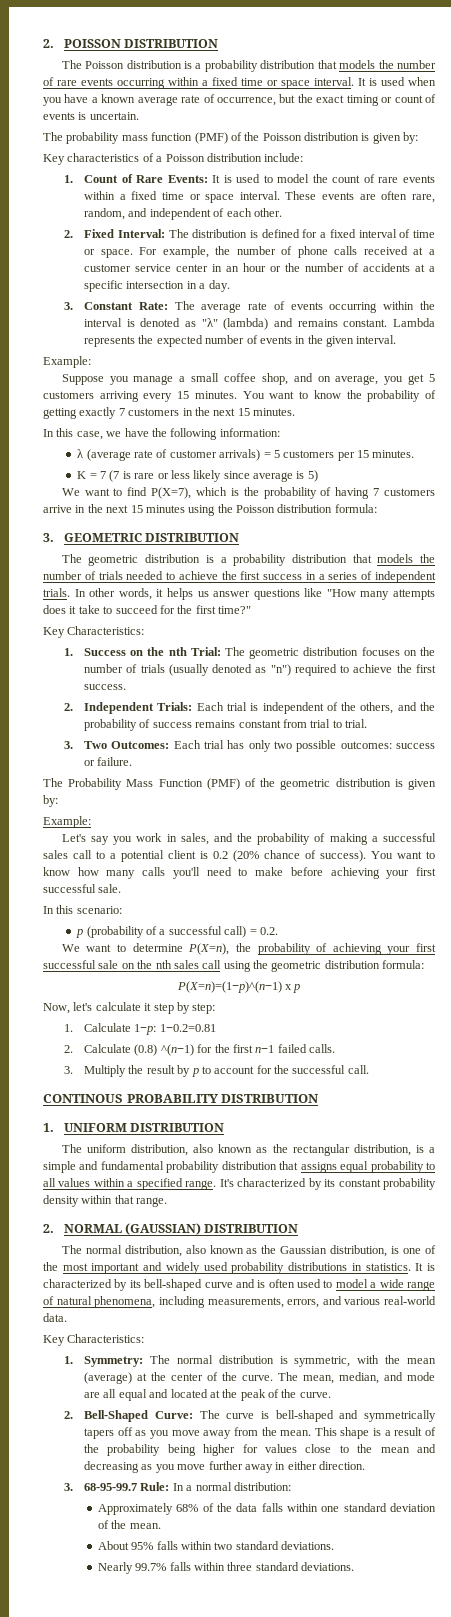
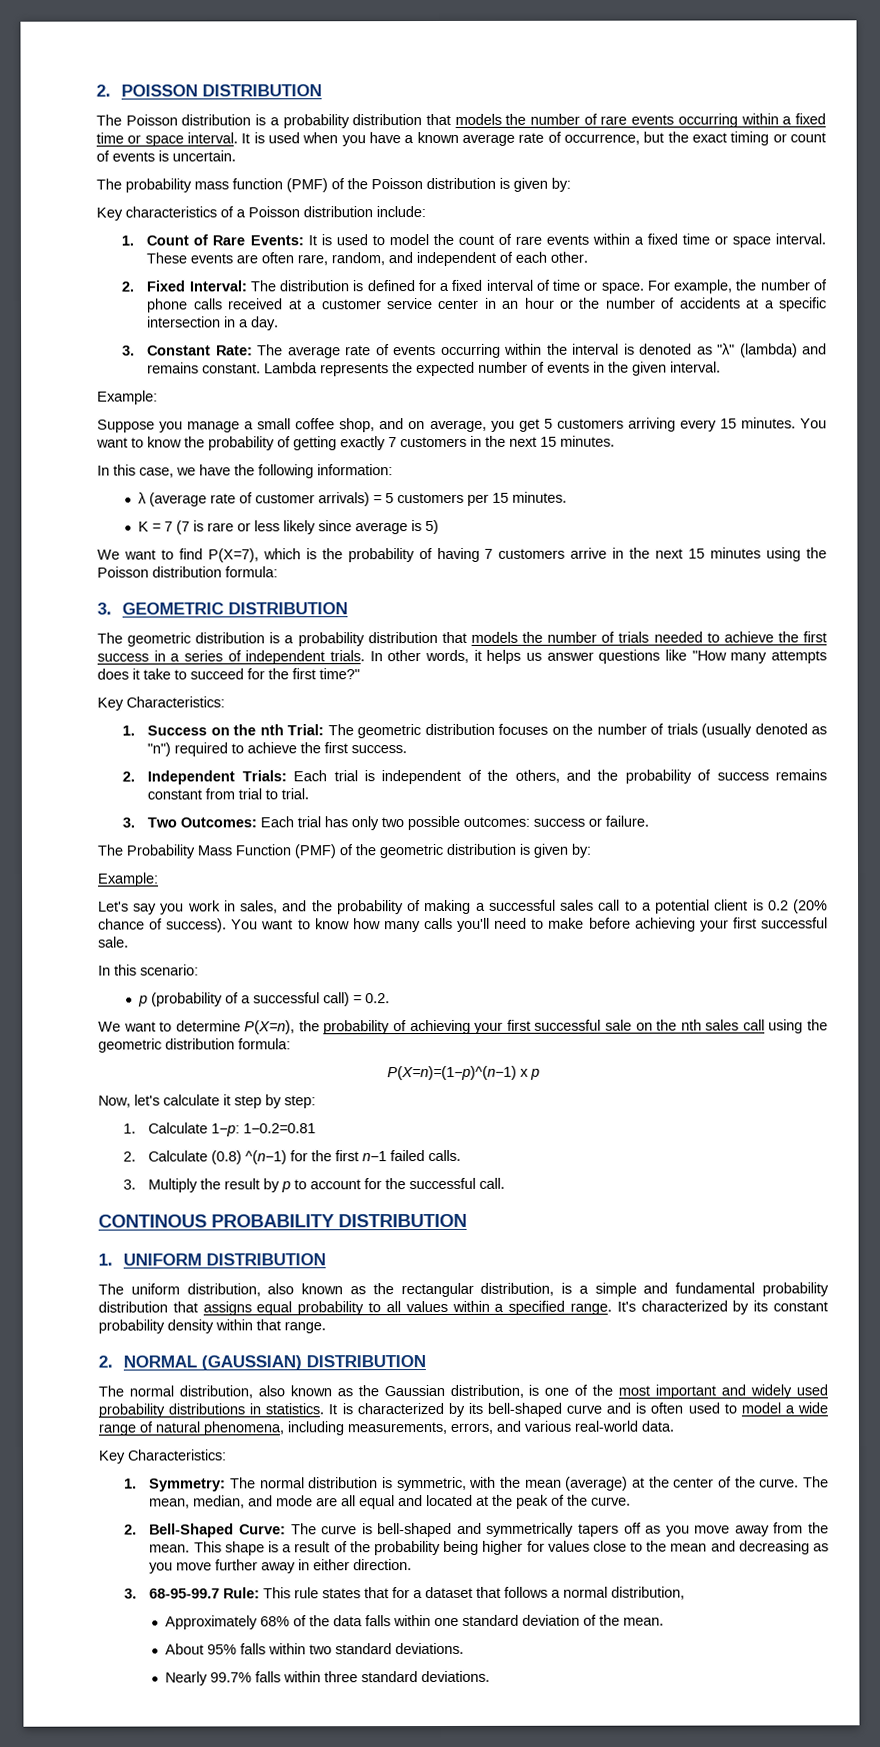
[172,1483,184,1491] In -> [263,1586,549,1599] This rule states that for a dataset that follows
[233,1482,291,1491] distribution: -> [611,1586,686,1600] distribution,

